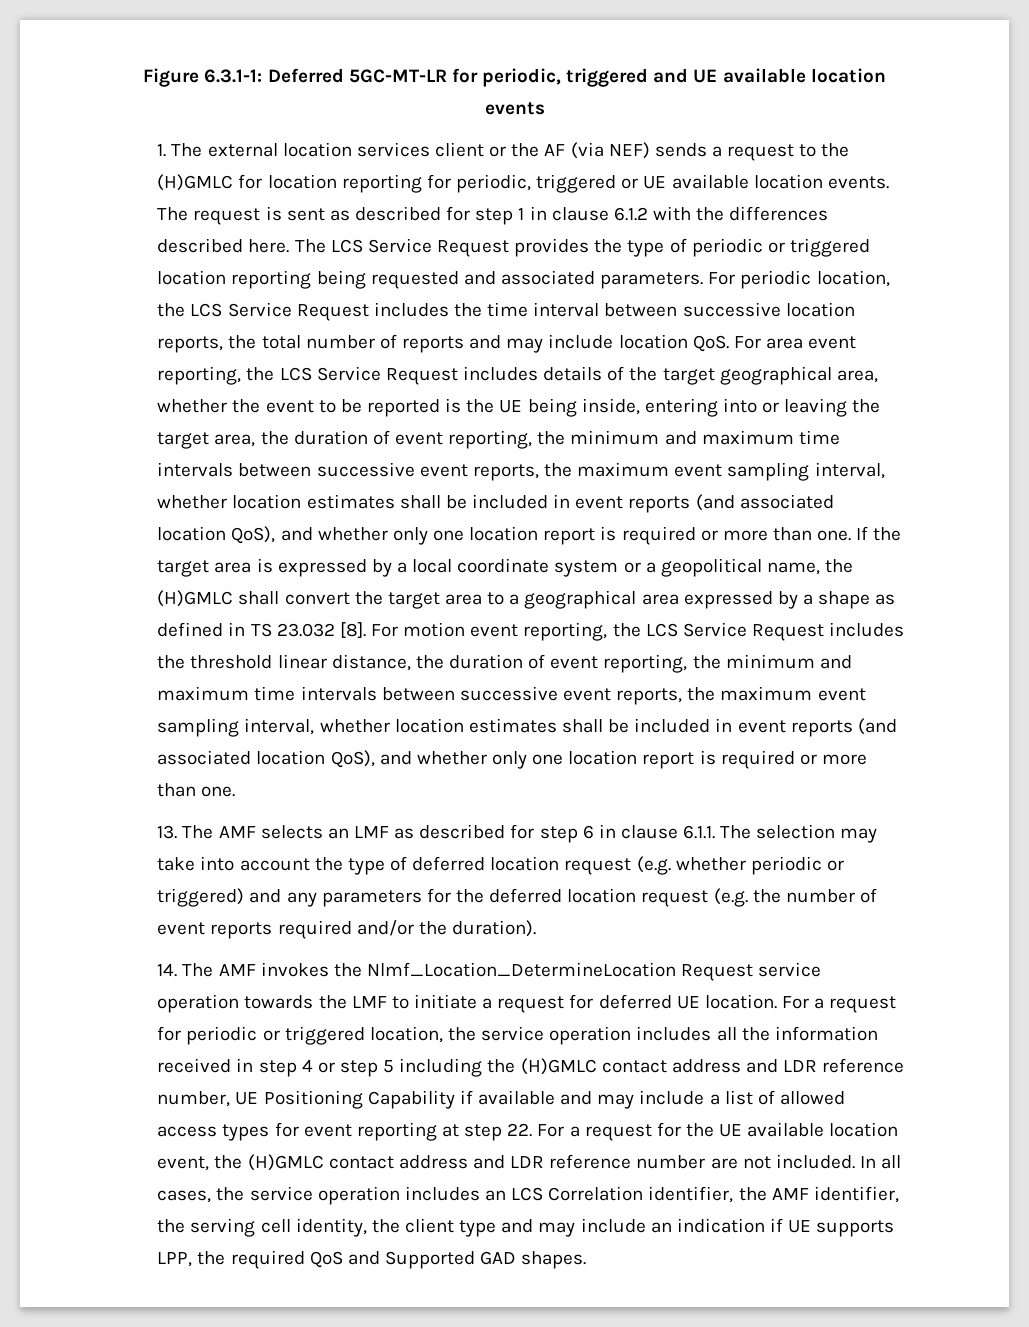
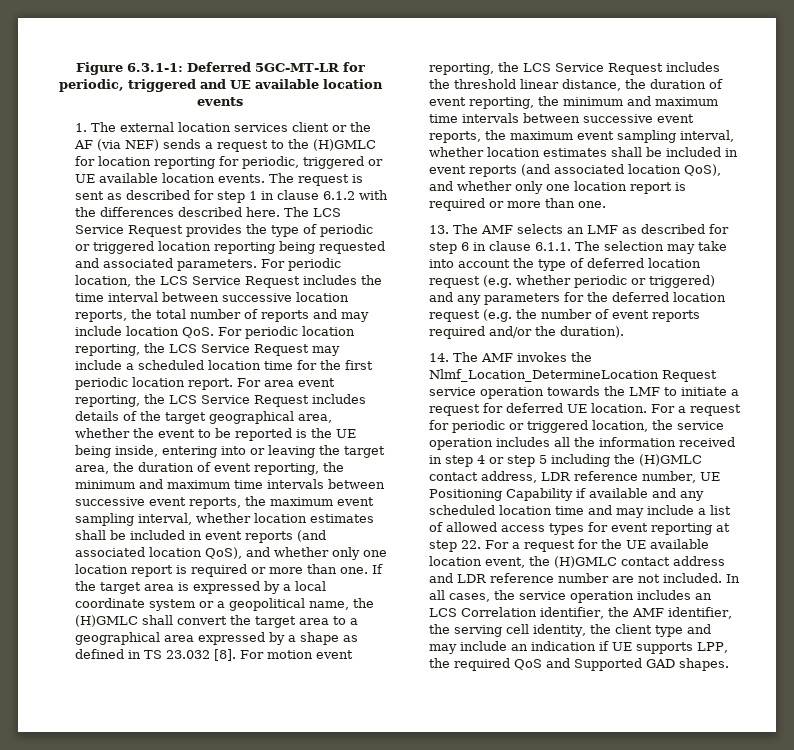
(761, 342) none -> [244,326,355,339] [74,343,340,356] [74,360,373,370] [74,377,261,390] periodic location reporting, the LCS Service Request may include a scheduled location time for the first periodic location report. For
[671,1059,778,1073] address and -> [480,471,537,483] address,
(593, 1098) none -> [679,491,704,501] [428,505,612,515] any scheduled location time and

